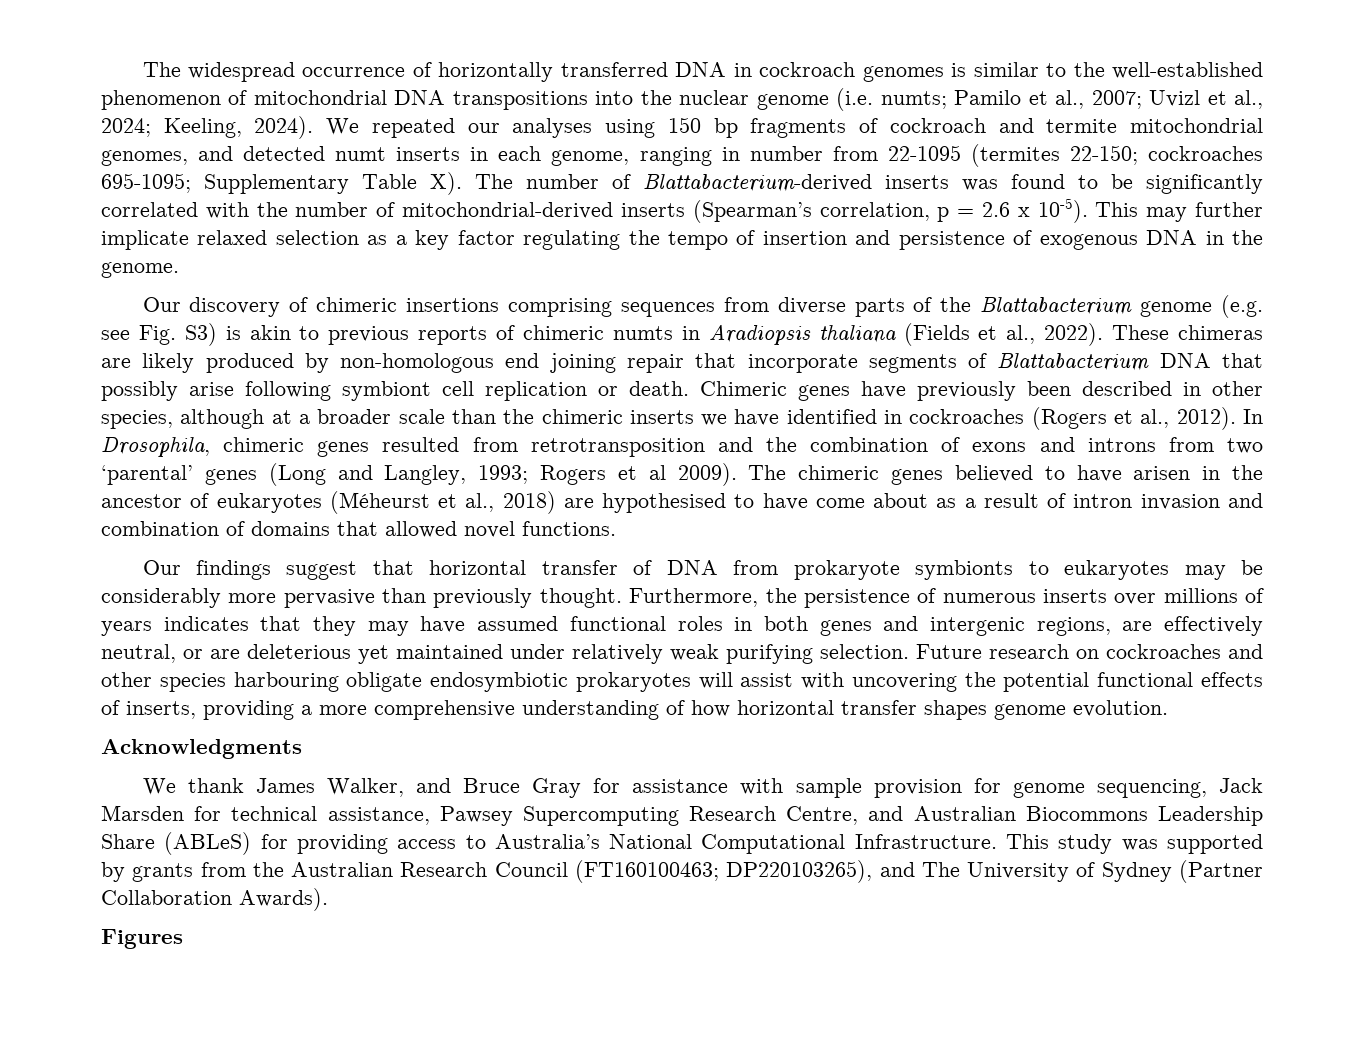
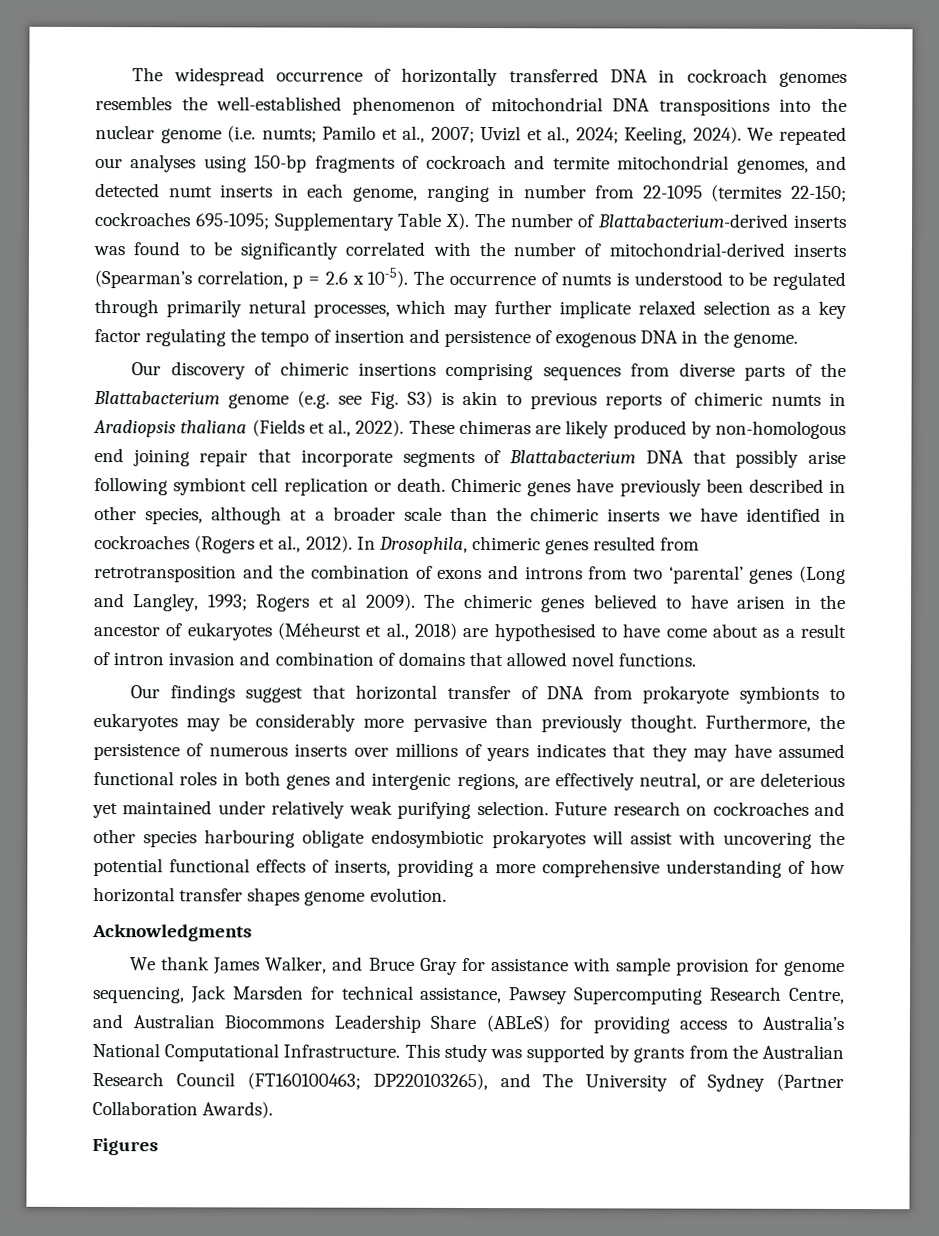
[951,62,1067,77] is similar to -> [95,96,172,111] resembles
[667,117,738,138] 150 bp -> [254,154,308,173] 150-bp
[1095,202,1139,217] This -> [413,270,847,290] [94,299,447,318] The occurrence of numts is understood to be regulated through primarily netural processes, which

